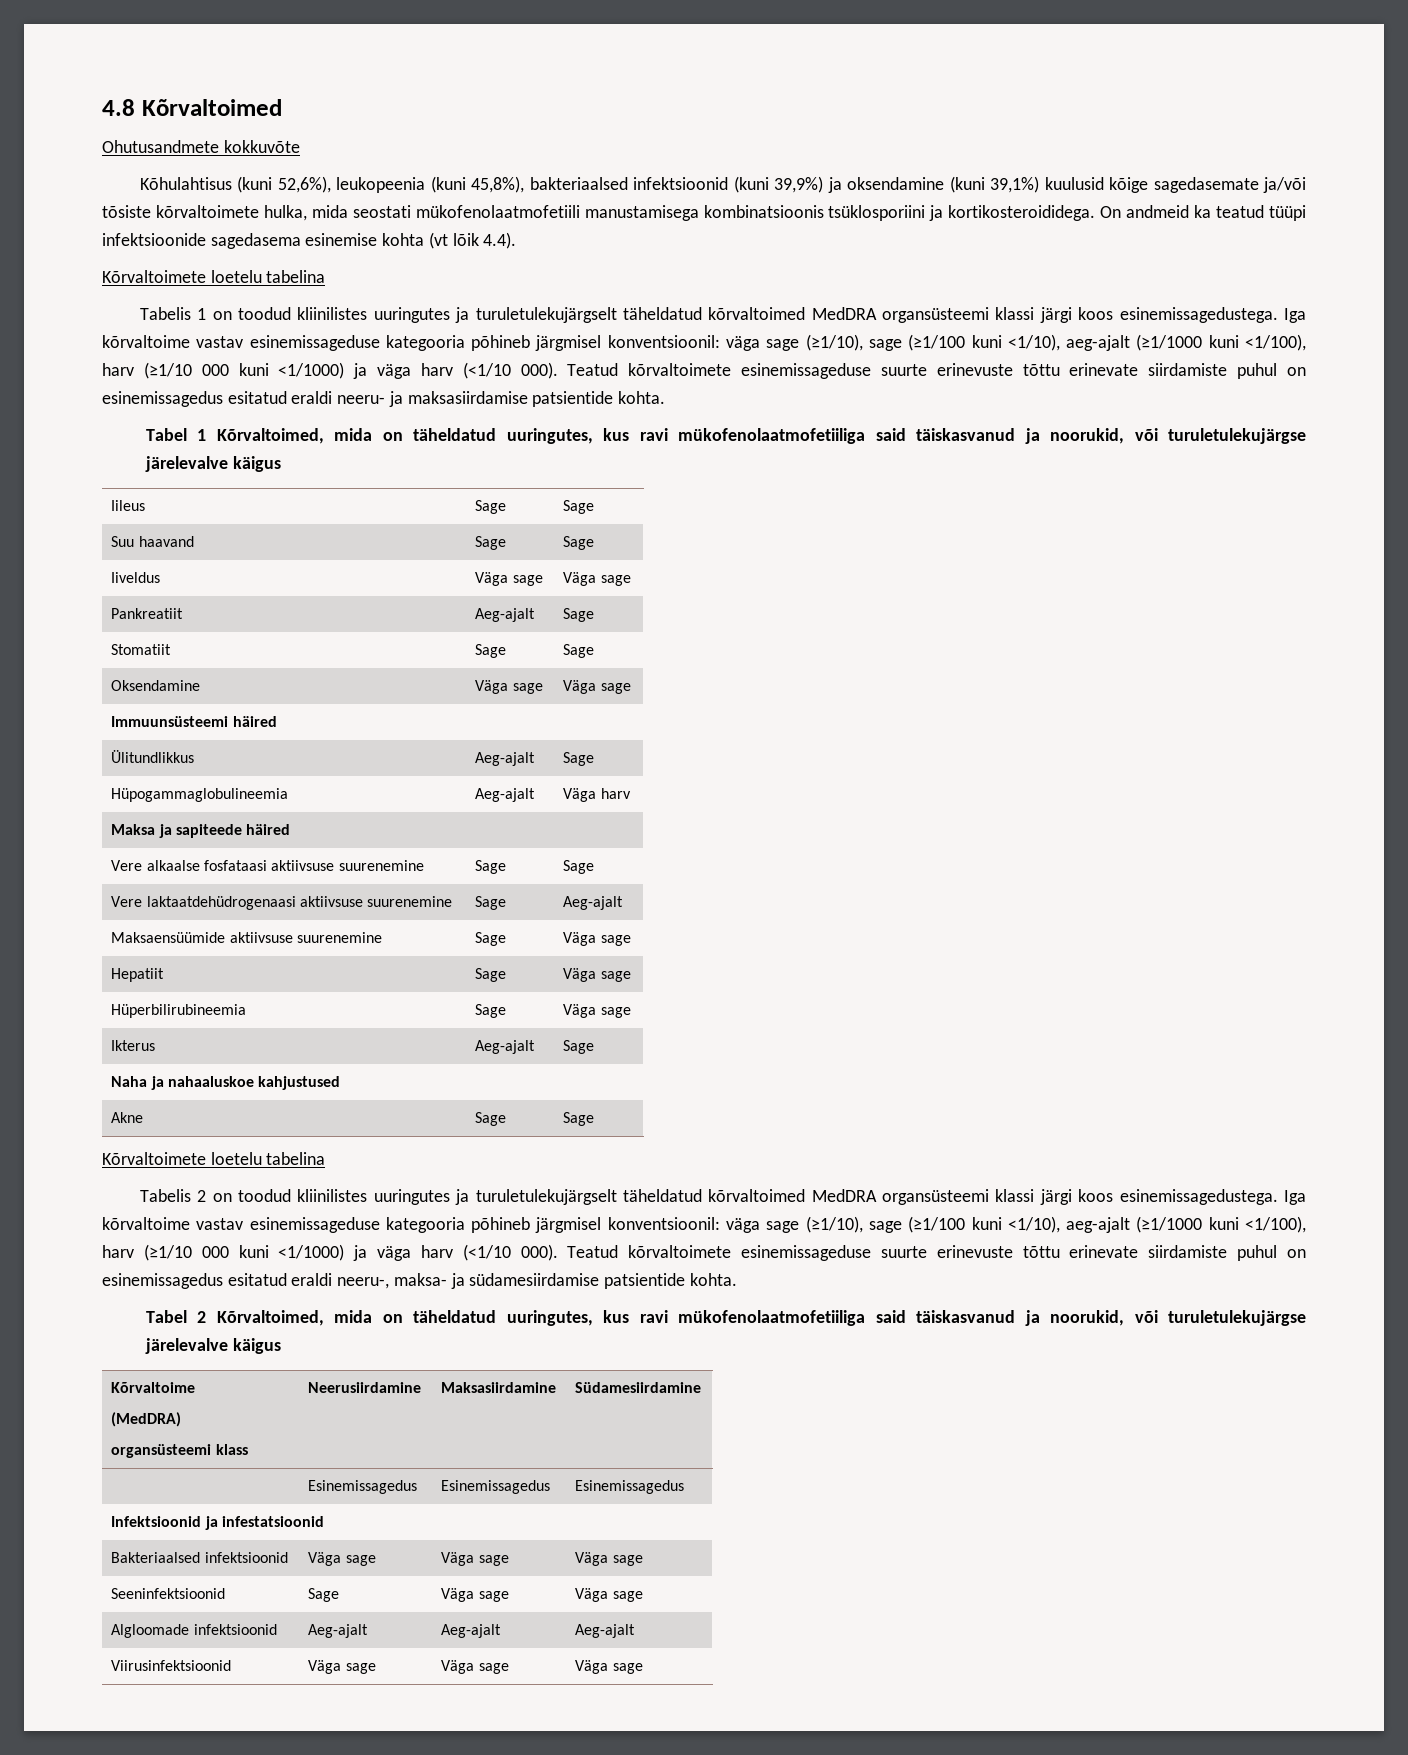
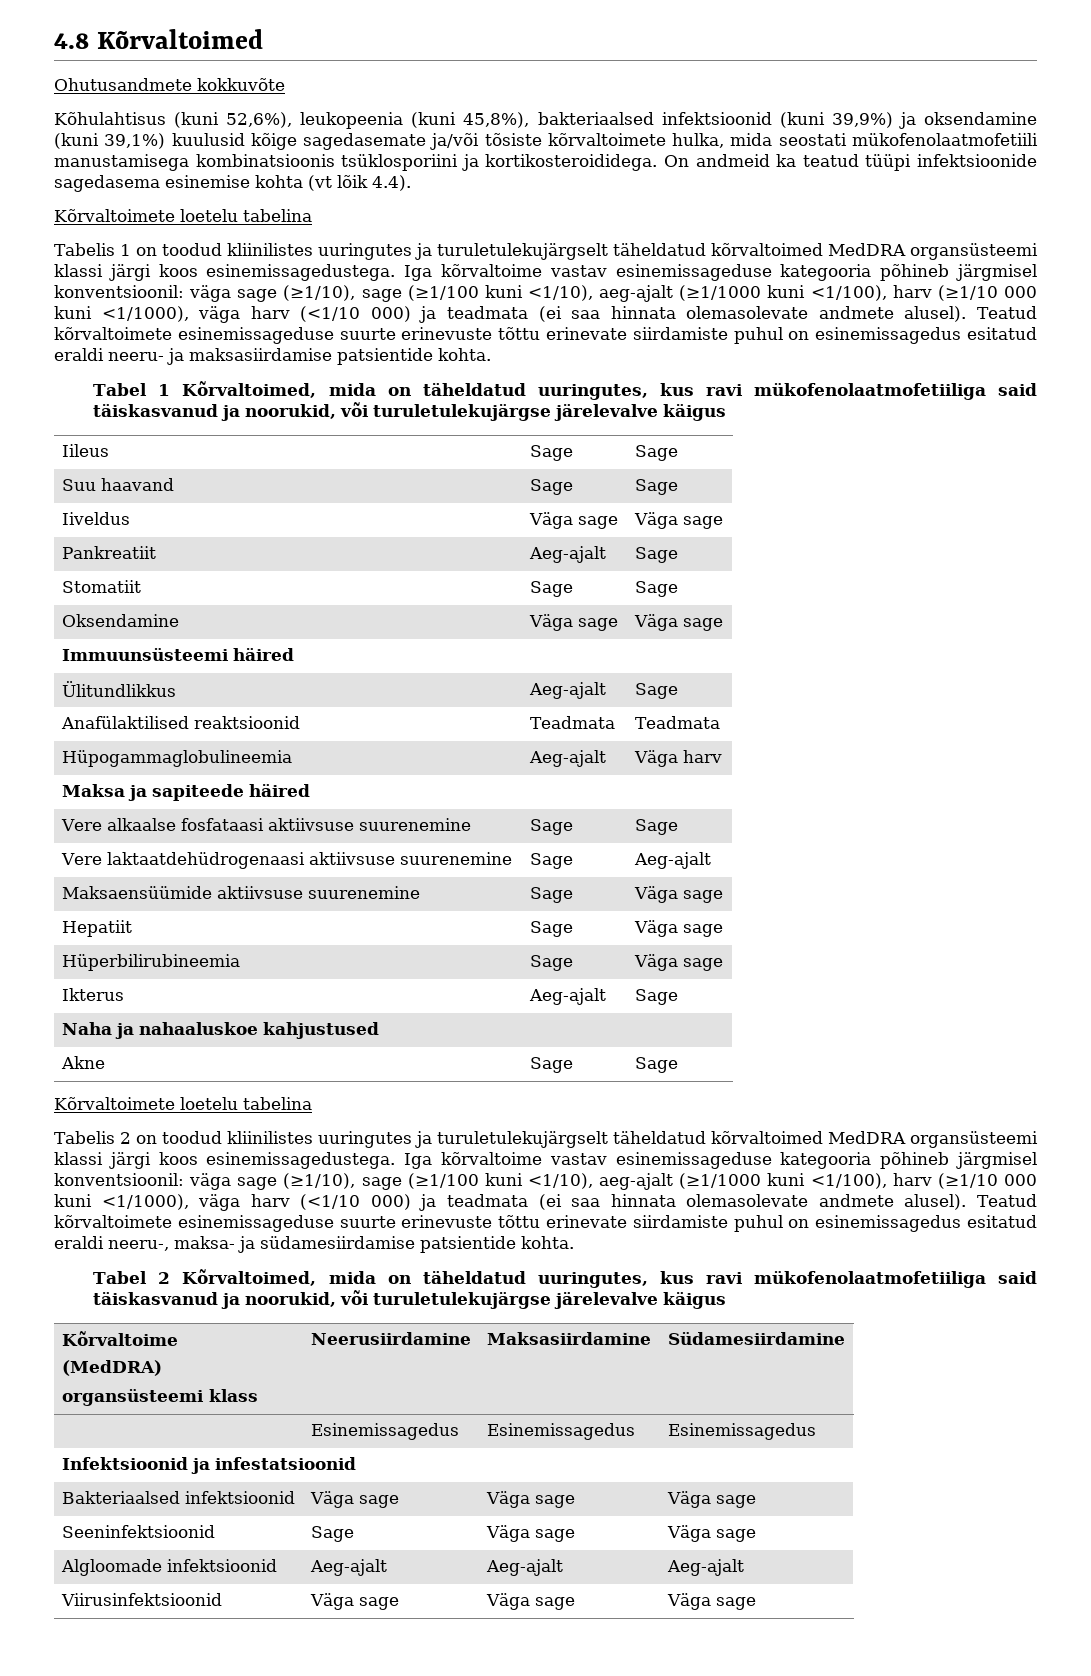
[278,362,558,379] <1/1000) ja väga harv (<1/10 000). -> [101,306,967,323] <1/1000), väga harv (<1/10 000) ja teadmata (ei saa hinnata olemasolevate andmete alusel).
(595, 759) none -> [60,716,300,729] [529,716,615,729] [634,716,720,729] // Anafülaktilised reaktsioonid | Teadmata | Teadmata
[278,1244,558,1261] <1/1000) ja väga harv (<1/10 000). -> [101,1194,967,1211] <1/1000), väga harv (<1/10 000) ja teadmata (ei saa hinnata olemasolevate andmete alusel).

